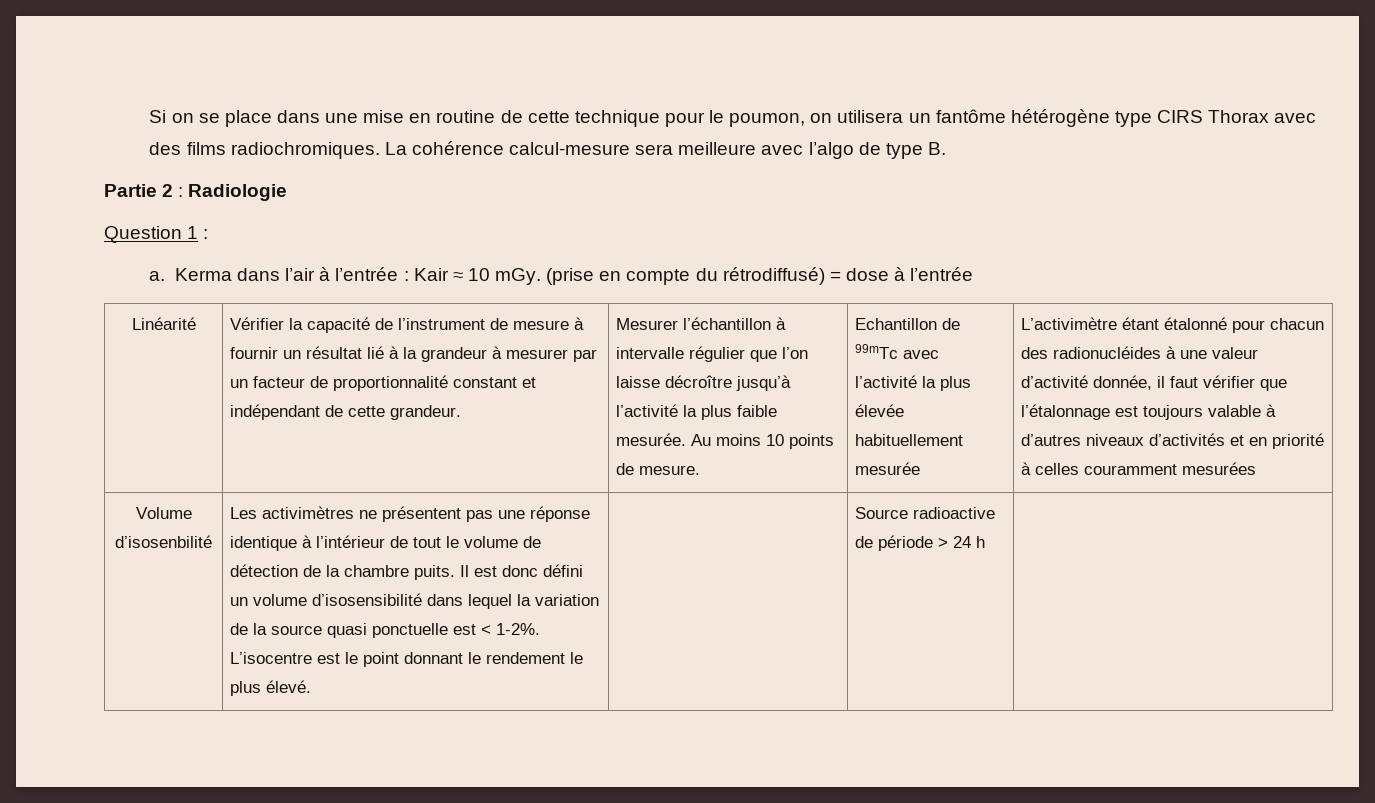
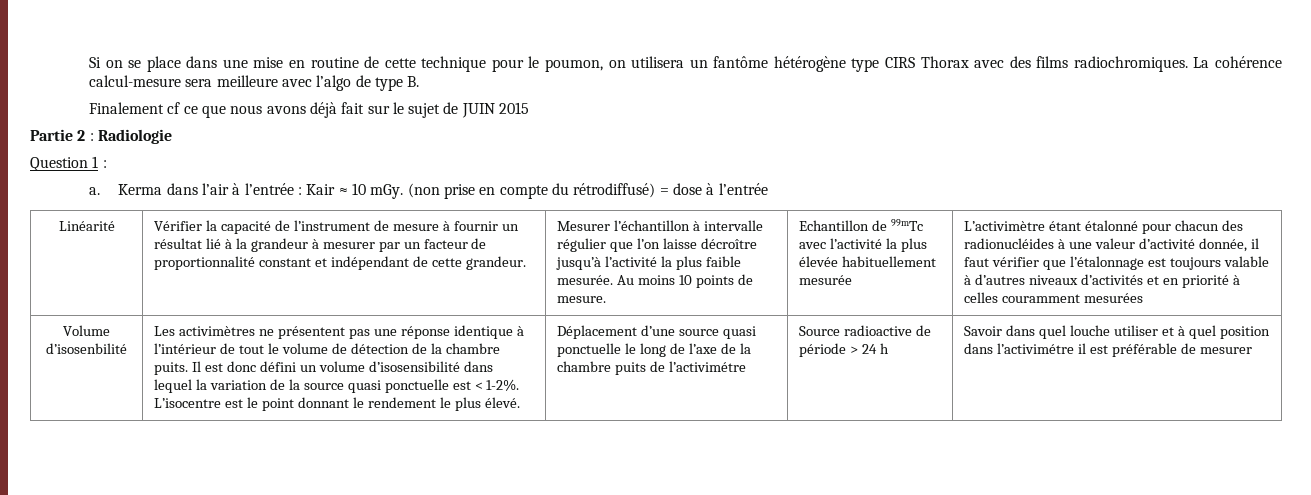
(946, 148) none -> [88,102,530,118] // Finalement cf ce que nous avons déjà fait sur le sujet de JUIN 2015
[546,268,595,285] (prise -> [407,183,475,199] (non prise
(312, 686) none -> [557,325,757,339] [557,343,751,357] [557,361,747,375] Déplacement d’une source quasi ponctuelle le long de l’axe de la chambre puits de l’activimétre
(986, 542) none -> [964,325,1270,339] [964,343,1252,357] Savoir dans quel louche utiliser et à quel position dans l’activimétre il est préférable de mesurer

